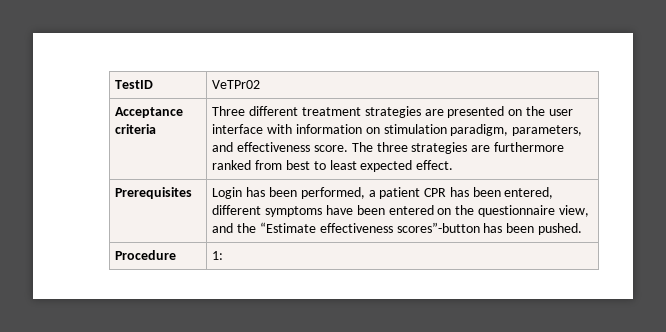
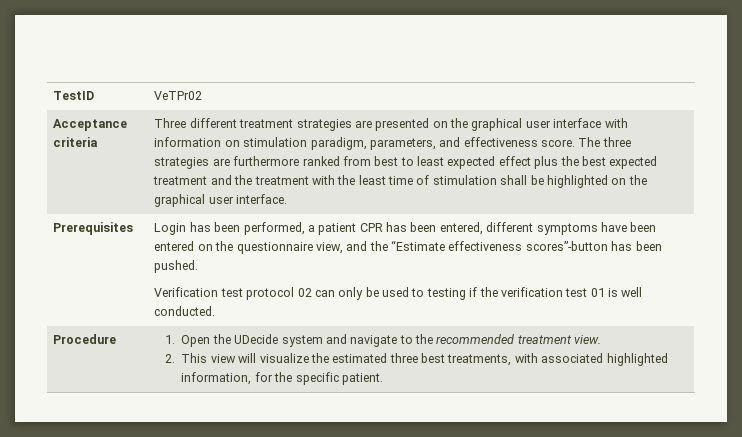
(545, 111) none -> [471,118,523,131] graphical
[416,160,454,170] effect. -> [498,156,658,169] [153,175,647,188] [154,194,288,207] effect plus the best expected treatment and the treatment with the least time of stimulation shall be highlighted on the graphical user interface.
[115,250,177,260] [212,251,224,260] // Procedure | 1: -> [154,287,643,300] [154,306,216,316] [53,334,117,344] [165,334,602,347] [165,353,668,366] [181,372,383,385] // Verification test protocol 02 can only be used to testing if the verification test 01 is well conducted. // Procedure | 1. Open the UDecide system and navigate to the recommended treatment view. // 2. This view will visualize the estimated three best treatments, with associated highlighted information, for the specific patient.

